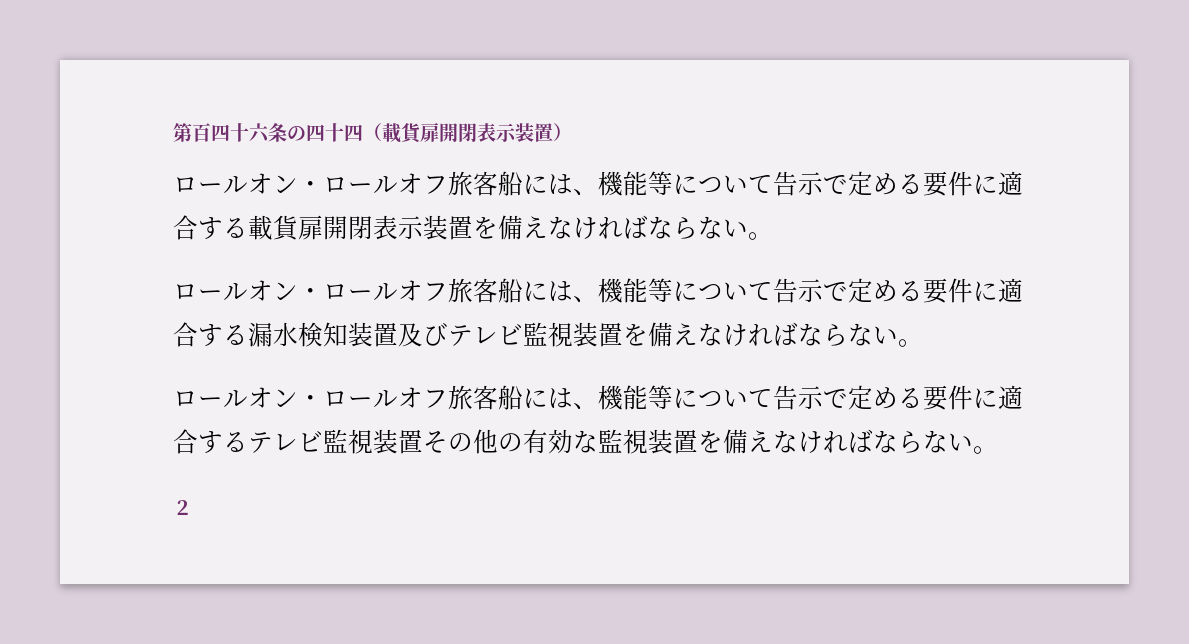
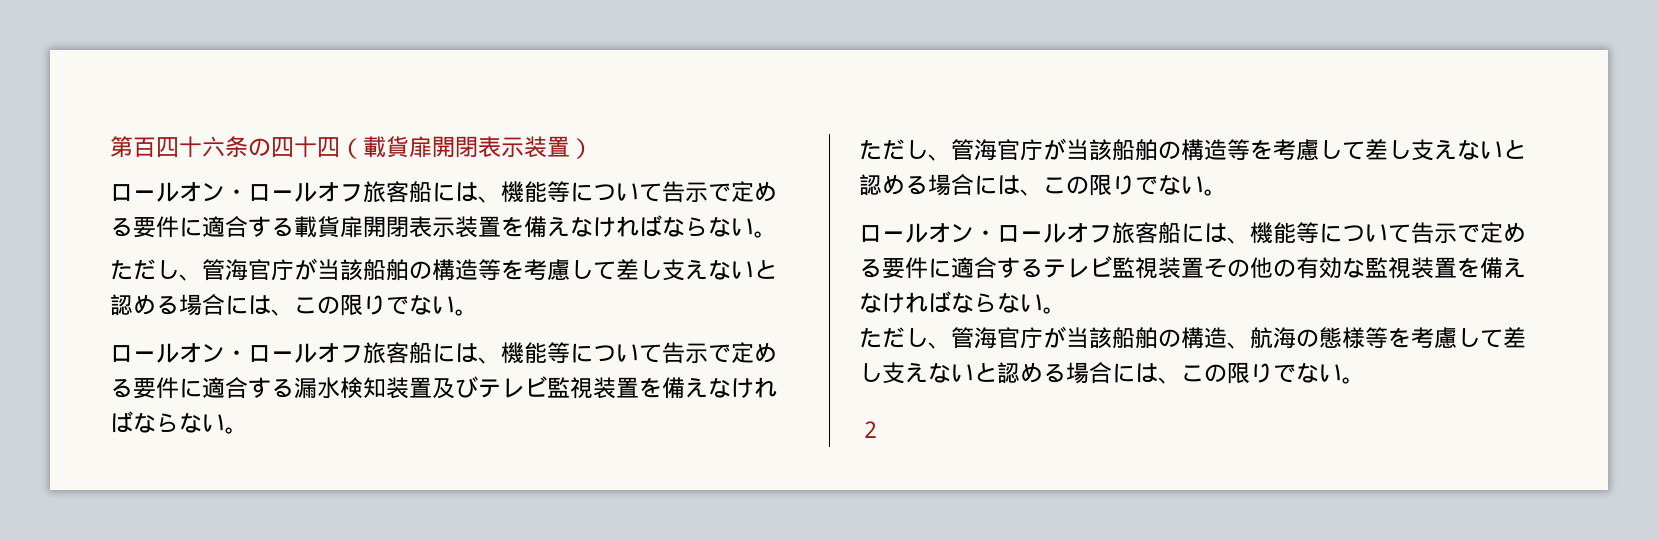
(773, 236) none -> [110,258,777,281] [110,294,478,316] // ただし、管海官庁が当該船舶の構造等を考慮して差し支えないと認める場合には、この限りでない。
(923, 343) none -> [859,138,1526,161] [859,174,1227,196] // ただし、管海官庁が当該船舶の構造等を考慮して差し支えないと認める場合には、この限りでない。
(998, 450) none -> [859,326,1526,349] [859,362,1365,384] // ただし、管海官庁が当該船舶の構造、航海の態様等を考慮して差し支えないと認める場合には、この限りでない。

